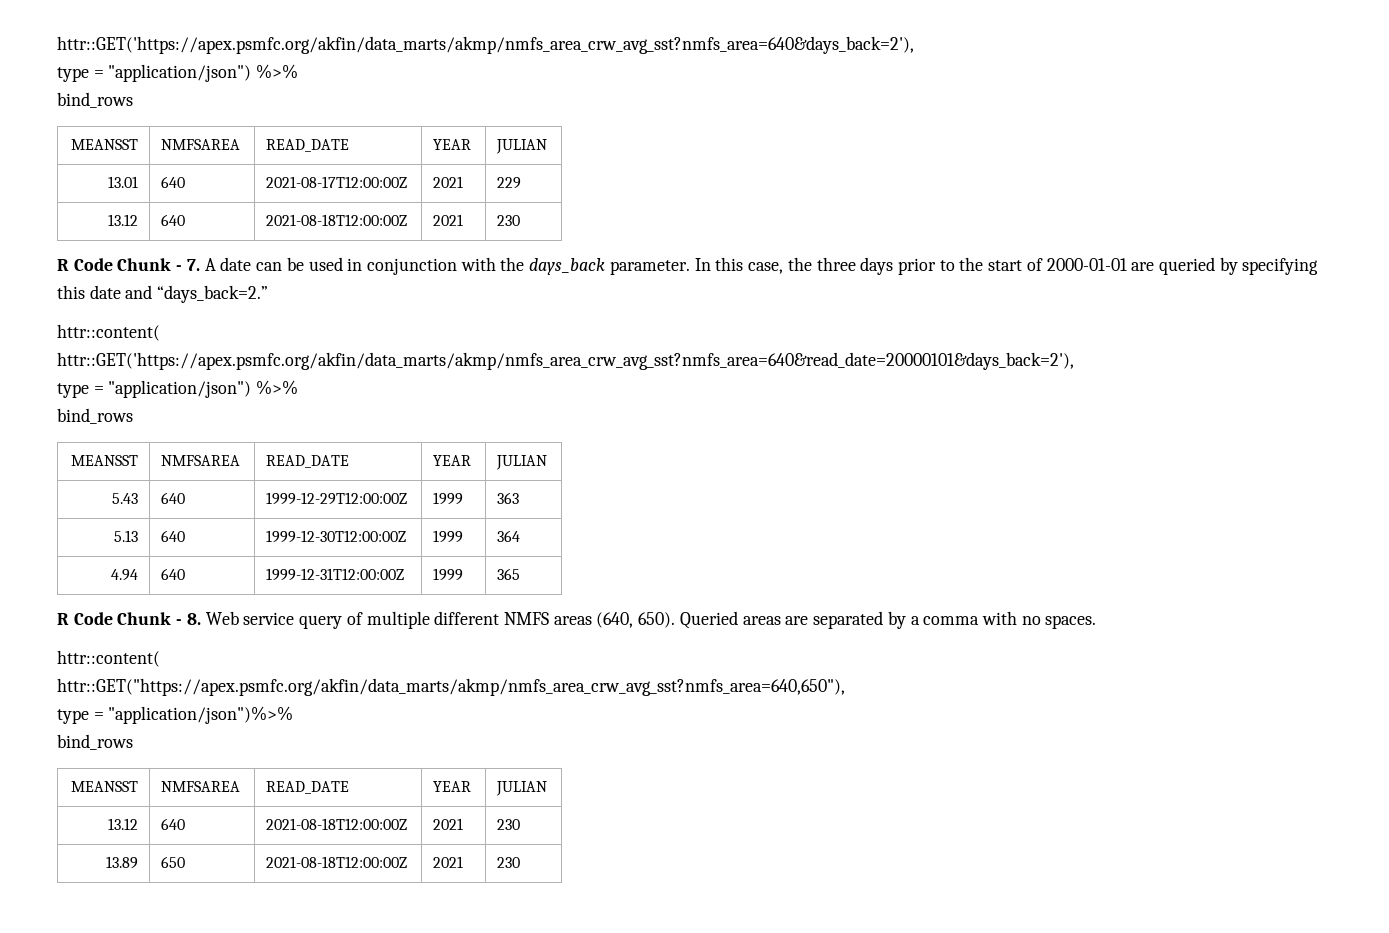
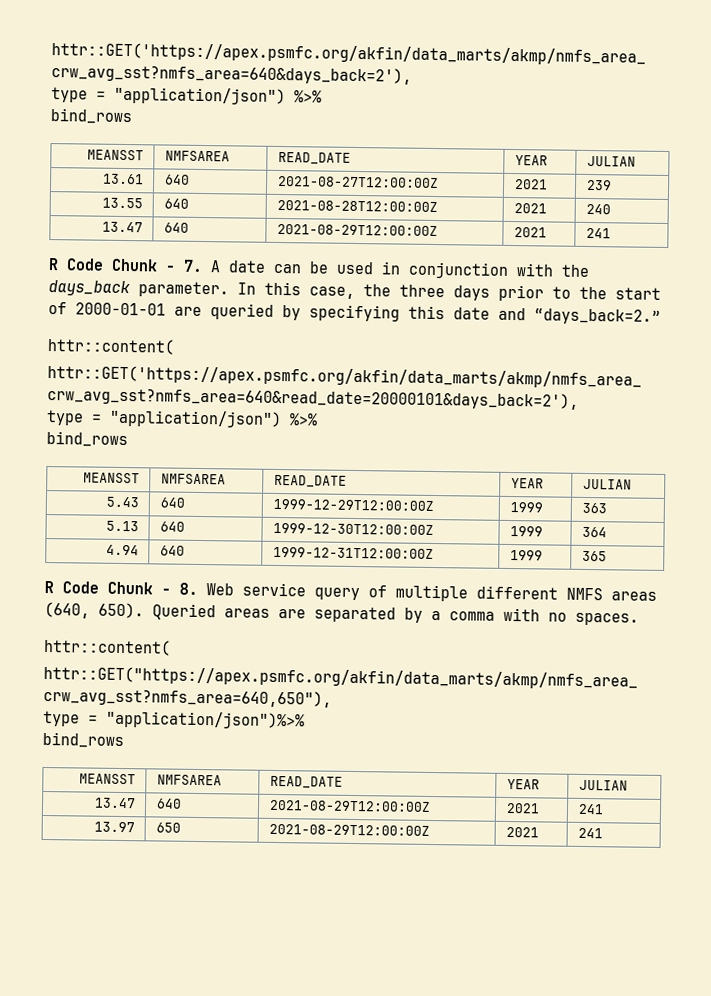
[107,176,138,188] [161,176,186,188] [266,176,408,188] [433,176,464,188] [497,177,522,189] [107,214,138,226] [161,214,186,226] [266,214,408,226] [433,214,464,226] [497,215,521,226] 13.01 | 640 | 2021-08-17T12:00:00Z | 2021 | 229 // 13.12 | 640 | 2021-08-18T12:00:00Z | 2021 | 230 -> [102,173,144,185] [164,174,190,185] [277,175,439,189] [514,179,548,190] [585,179,612,191] [101,197,143,209] [163,198,189,209] [276,199,438,213] [513,203,547,214] [585,203,611,215] [101,221,143,233] [163,222,189,233] [276,223,438,237] [513,227,547,238] [585,227,611,239] 13.61 | 640 | 2021-08-27T12:00:00Z | 2021 | 239 // 13.55 | 640 | 2021-08-28T12:00:00Z | 2021 | 240 // 13.47 | 640 | 2021-08-29T12:00:00Z | 2021 | 241
[107,818,138,830] [161,818,186,830] [266,818,408,830] [433,818,464,830] [497,819,521,830] [105,856,138,869] 13.12 | 640 | 2021-08-18T12:00:00Z | 2021 | 230 // 13.89 -> [93,797,136,809] [155,798,182,809] [268,799,431,812] [505,802,540,814] [577,803,604,815] [93,821,135,833] 13.47 | 640 | 2021-08-29T12:00:00Z | 2021 | 241 // 13.97
[266,856,408,868] [433,856,464,868] [497,857,521,868] 2021-08-18T12:00:00Z | 2021 | 230 -> [268,823,430,836] [505,826,539,838] [577,827,603,839] 2021-08-29T12:00:00Z | 2021 | 241

